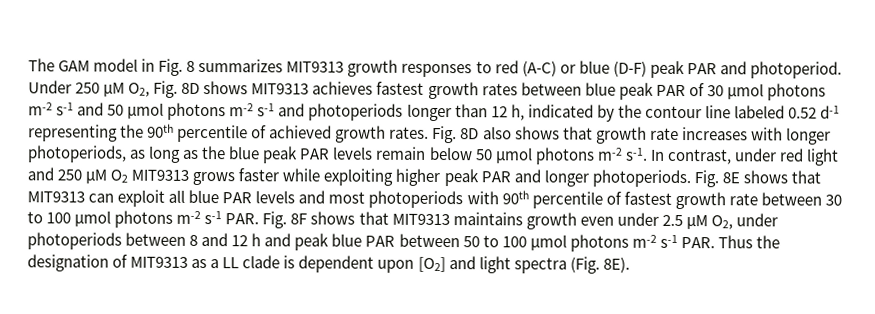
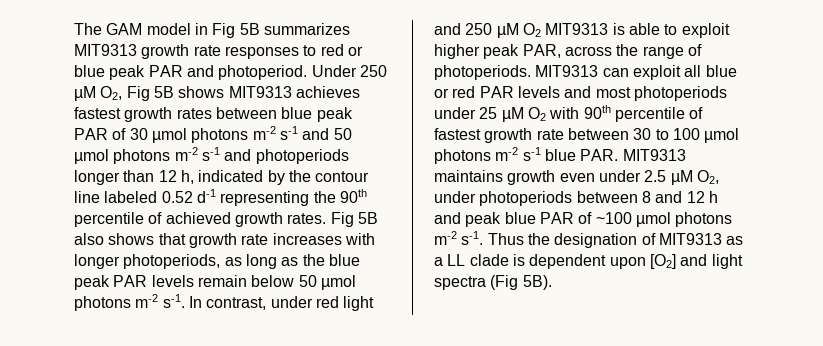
[158,58,196,76] Fig. 8 -> [212,23,260,38] Fig 5B
(399, 68) none -> [193,45,221,56] rate
[521,60,557,77] (A-C) -> (344, 50) none
[612,60,647,77] (D-F) -> (105, 71) none
[153,80,201,98] Fig. 8D -> [126,86,174,101] Fig 5B
[432,125,480,144] Fig. 8D -> [330,212,378,227] Fig 5B
[192,168,821,188] grows faster while exploiting higher peak PAR and longer photoperiods. Fig. 8E shows that -> [612,23,730,38] [434,44,702,59] [434,65,531,80] is able to exploit higher peak PAR, across the range of photoperiods.
(220, 196) none -> [434,86,476,98] or red
(464, 199) none -> [434,107,546,122] under 25 µM O2
[225,211,389,229] PAR. Fig. 8F shows that -> [544,149,619,161] blue PAR.
[398,233,715,252] between 50 to 100 µmol photons m-2 s-1 PAR. -> [578,212,733,227] [434,231,484,245] of ~100 µmol photons m-2 s-1.
[569,256,630,274] (Fig. 8E). -> [490,275,552,290] (Fig 5B).

